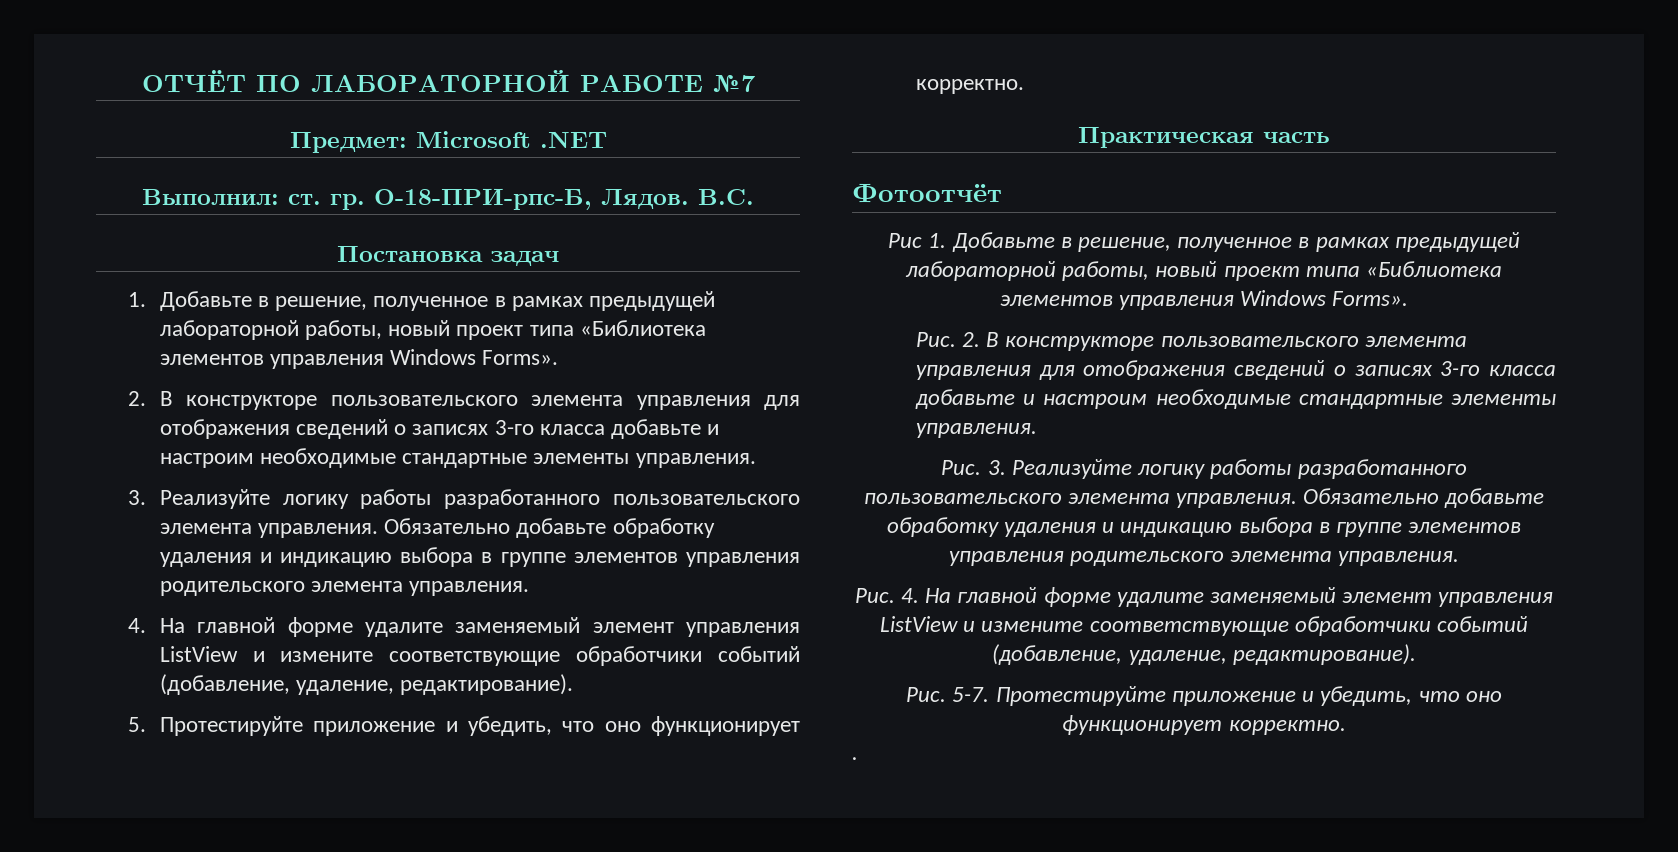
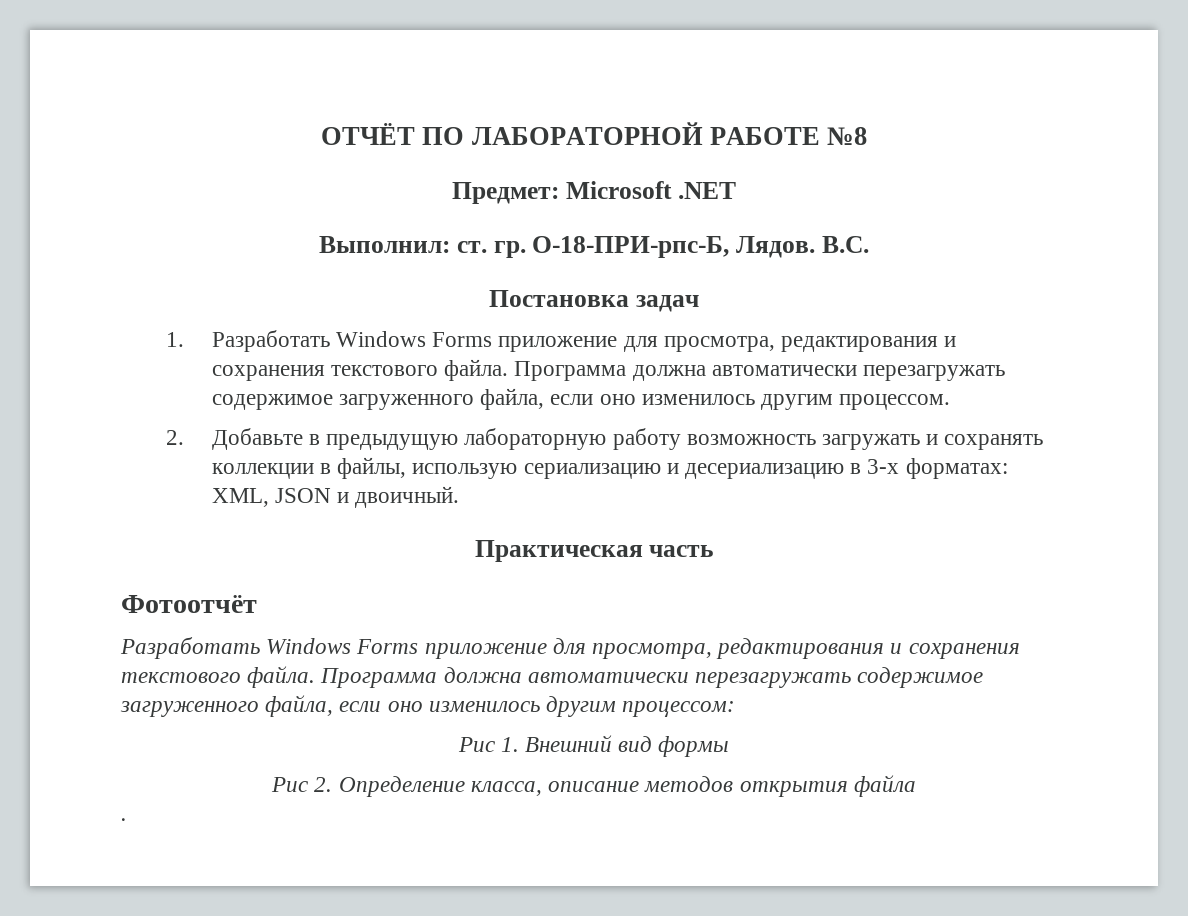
[712,75,755,92] №7 -> [826,127,867,145] №8
[159,291,716,311] [159,320,706,340] [159,349,559,369] [127,391,800,410] [159,419,720,439] [159,448,756,468] [127,489,800,509] [159,518,715,538] [159,547,800,567] [159,581,530,596] [127,617,800,637] [159,646,800,666] [159,674,574,695] [127,716,800,736] [915,79,1024,94] [1078,127,1330,148] [852,183,1002,203] [888,232,1520,252] [904,261,1503,281] [999,290,1409,310] [915,332,1467,351] [915,360,1556,380] [914,389,1556,409] [915,423,1037,438] [941,459,1467,479] [863,488,1545,508] [886,517,1522,537] [948,551,1460,566] [854,587,1554,607] [879,616,1529,636] [992,644,1416,665] [906,686,1502,706] [1062,715,1346,735] Добавьте в решение, полученное в рамках предыдущей лабораторной работы, новый проект типа «Библиотека элементов управления Windows Forms». // 2. В конструкторе пользовательского элемента управления для отображения сведений о записях 3-го класса добавьте и настроим необходимые стандартные элементы управления. // 3. Реализуйте логику работы разработанного пользовательского элемента управления. Обязательно добавьте обработку удаления и индикацию выбора в группе элементов управления родительского элемента управления. // 4. На главной форме удалите заменяемый элемент управления ListView и измените соответствующие обработчики событий (добавление, удаление, редактирование). // 5. Протестируйте приложение и убедить, что оно функционирует корректно. // Практическая часть // Фотоотчёт // Рис 1. Добавьте в решение, полученное в рамках предыдущей лабораторной работы, новый проект типа «Библиотека элементов управления Windows Forms». // Рис. 2. В конструкторе пользовательского элемента управления для отображения сведений о записях 3-го класса добавьте и настроим необходимые стандартные элементы управления. // Рис. 3. Реализуйте логику работы разработанного пользовательского элемента управления. Обязательно добавьте обработку удаления и индикацию выбора в группе элементов управления родительского элемента управления. // Рис. 4. На главной форме удалите заменяемый элемент управления ListView и измените соответствующие обработчики событий (добавление, удаление, редактирование). // Рис. 5-7. Протестируйте приложение и убедить, что оно функционирует корректно. -> [211,330,957,352] [211,359,1005,381] [211,388,951,410] [166,428,1044,450] [211,457,1008,479] [211,486,460,508] [474,540,714,562] [121,595,257,613] [120,637,1020,659] [121,666,984,688] [120,695,736,717] [457,735,730,757] [271,775,916,797] Разработать Windows Forms приложение для просмотра, редактирования и сохранения текстового файла. Программа должна автоматически перезагружать содержимое загруженного файла, если оно изменилось другим процессом. // 2. Добавьте в предыдущую лабораторную работу возможность загружать и сохранять коллекции в файлы, использую сериализацию и десериализацию в 3-х форматах: XML, JSON и двоичный. // Практическая часть // Фотоотчёт // Разработать Windows Forms приложение для просмотра, редактирования и сохранения текстового файла. Программа должна автоматически перезагружать содержимое загруженного файла, если оно изменилось другим процессом: // Рис 1. Внешний вид формы // Рис 2. Определение класса, описание методов открытия файла

